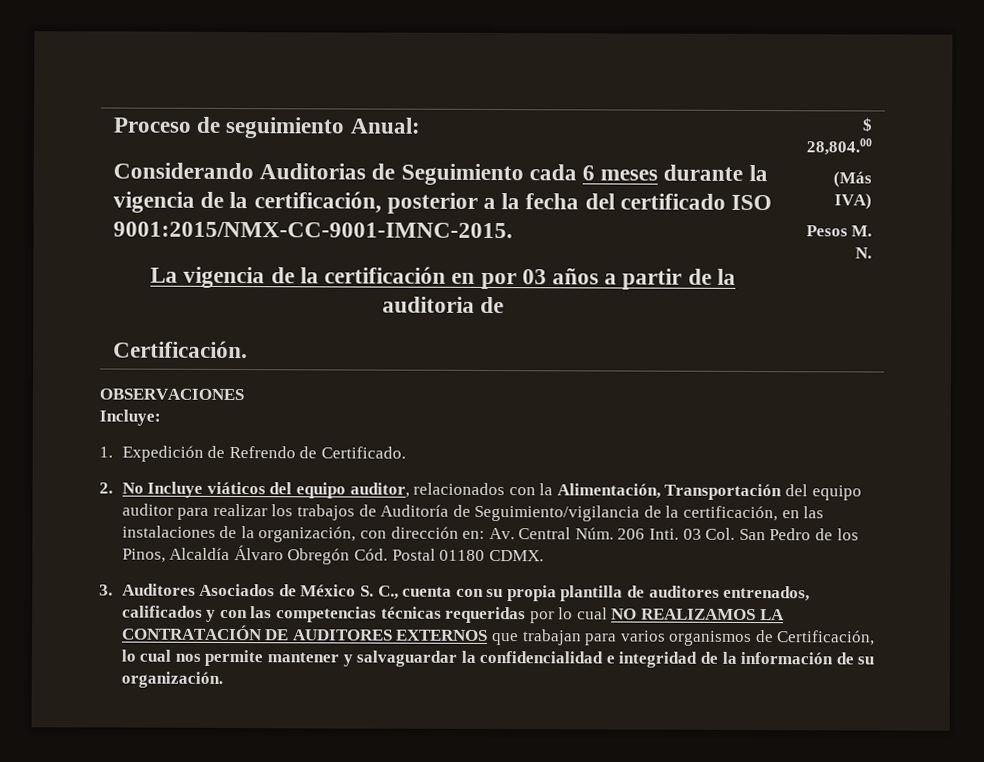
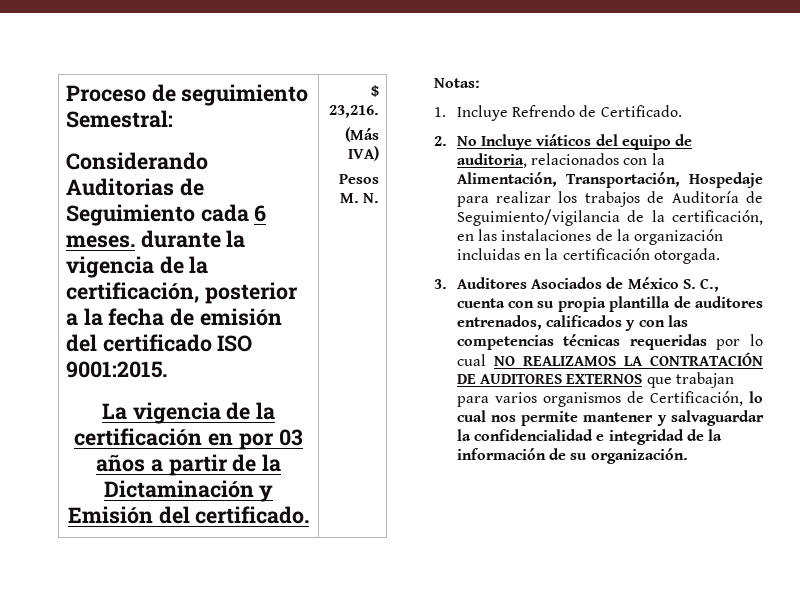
[349,117,421,134] Anual: -> [65,110,173,128] Semestral:
[600,169,659,181] meses -> [65,235,135,248] meses.
(580, 201) none -> [170,308,282,326] de emisión
[112,221,513,239] 9001:2015/NMX-CC-9001-IMNC-2015. -> [65,361,167,378] 9001:2015.
[381,296,505,314] [112,340,248,359] auditoria de // Certificación. -> [103,480,274,502] [67,506,310,524] Dictaminación y Emisión del certificado.
[806,138,873,156] 28,804.00 -> [329,105,380,118] 23,216.
[99,388,244,401] [99,409,161,426] OBSERVACIONES // Incluye: -> [434,78,480,88] Notas:
[121,445,226,462] Expedición de -> [456,105,508,121] Incluye
[349,482,410,498] auditor, -> [675,134,693,146] [456,153,527,168] de auditoria,
[664,483,862,501] [121,503,174,516] Transportación del equipo auditor -> [565,172,763,188] Transportación, Hospedaje
[258,526,859,543] [121,545,544,565] organización, con dirección en: Av. Central Núm. 206 Inti. 03 Col. San Pedro de los Pinos, Alcaldía Álvaro Obregón Cód. Postal 01180 CDMX. -> [634,229,724,245] [456,248,720,264] organización incluidas en la certificación otorgada.

